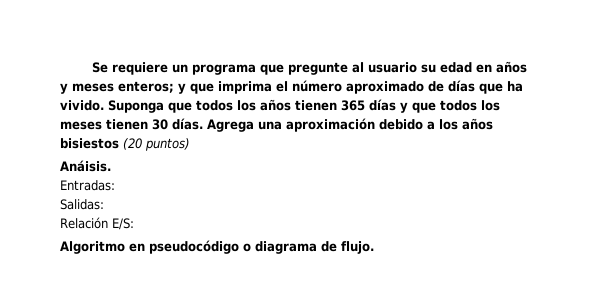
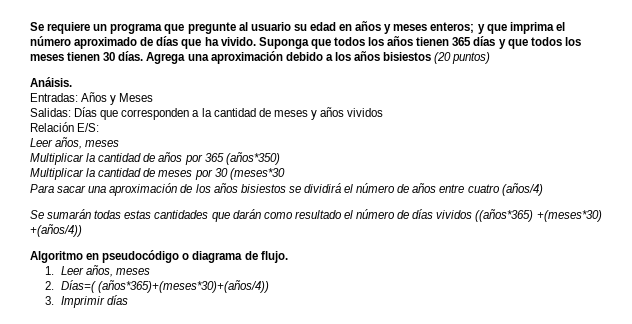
[60,199,104,210] [60,217,134,230] // Salidas: // Relación E/S: -> [81,92,154,105] [30,107,384,120] [30,122,100,132] [30,137,120,149] [30,152,280,165] [30,168,285,180] [30,183,543,196] [30,209,602,222] [30,224,82,237] Años y Meses // Salidas: Días que corresponden a la cantidad de meses y años vividos // Relación E/S: // Leer años, meses // Multiplicar la cantidad de años por 365 (años*350) // Multiplicar la cantidad de meses por 30 (meses*30 // Para sacar una aproximación de los años bisiestos se dividirá el número de años entre cuatro (años/4) // Se sumarán todas estas cantidades que darán como resultado el número de días vividos ((años*365) +(meses*30) +(años/4))
(374, 247) none -> [45,265,150,277] [45,280,269,293] [45,295,128,308] // 1. Leer años, meses // 2. Días=( (años*365)+(meses*30)+(años/4)) // 3. Imprimir días

